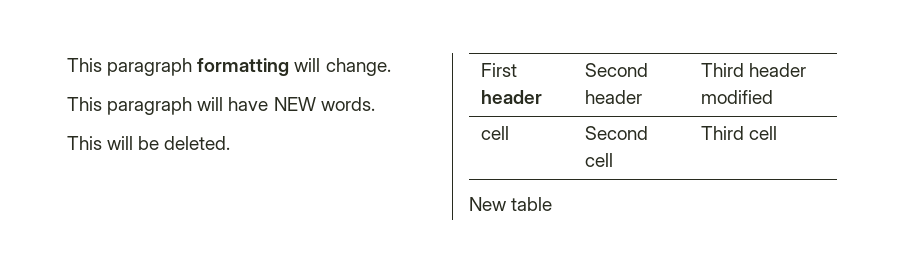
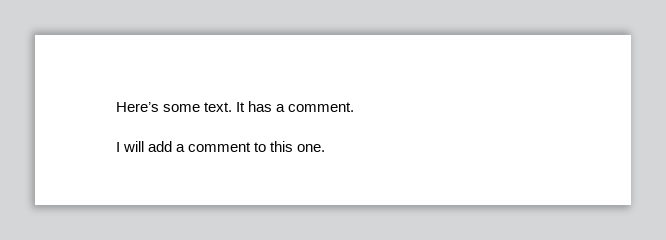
[67,58,391,76] [67,97,375,115] [67,136,231,150] [480,63,517,77] [480,90,542,104] [584,63,648,77] [584,90,642,104] [700,63,807,77] [700,90,773,104] [480,126,509,140] [584,126,648,140] [584,153,613,167] [700,126,778,140] [469,197,553,211] This paragraph formatting will change. // This paragraph will have NEW words. // This will be deleted. // First header | Second header | Third header modified // cell | Second cell | Third cell // New table -> [116,101,355,112] [116,141,326,152] Here’s some text. It has a comment. // I will add a comment to this one.

